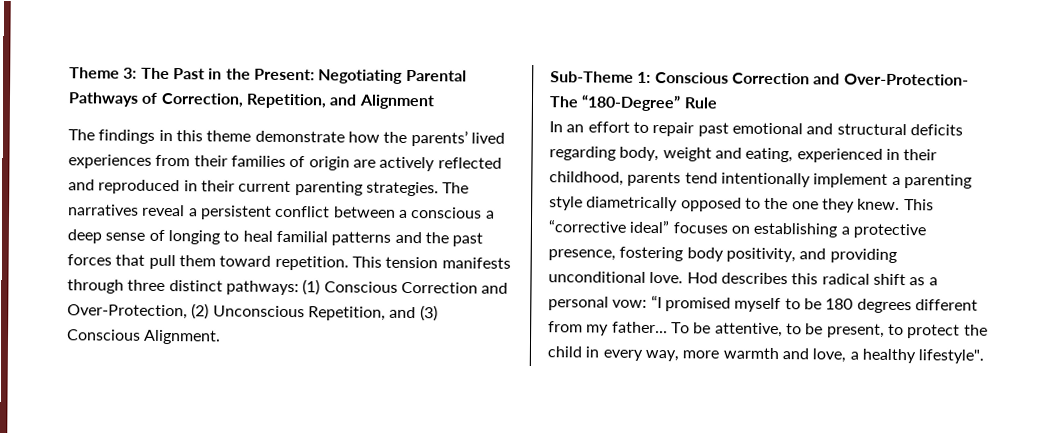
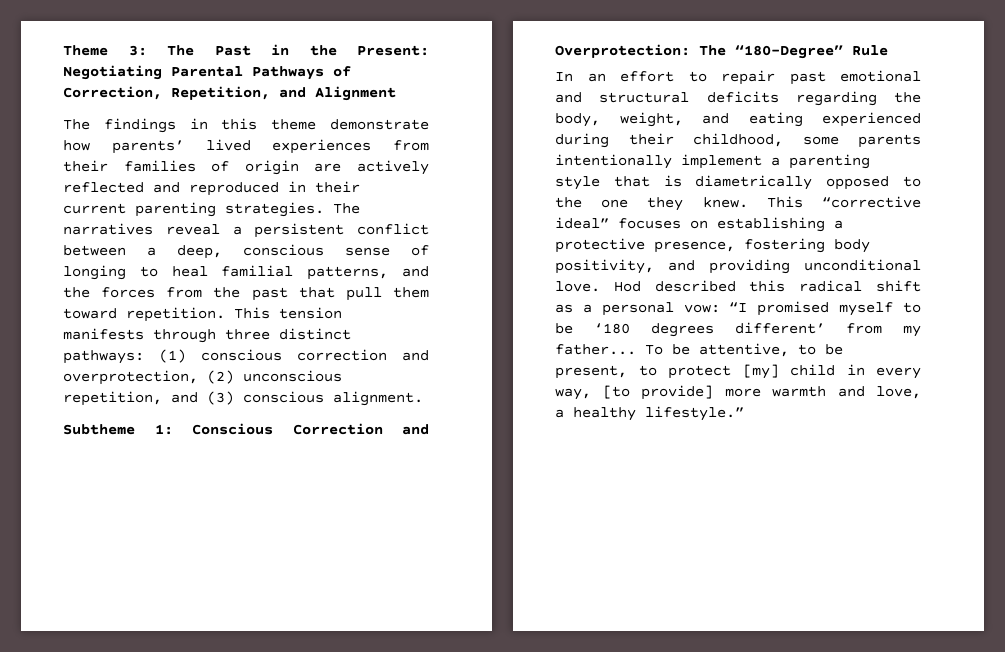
[383,131,408,143] the -> (90, 145) none
[411,207,495,219] [67,229,102,244] conscious a deep -> [177,244,324,259] deep, conscious
[331,231,392,246] patterns -> [307,266,389,280] patterns,
[452,232,484,247] [67,254,112,266] past forces -> [101,287,288,301] forces from the past
[323,281,509,294] [67,303,438,322] [67,329,222,345] [550,71,634,83] Conscious Correction and Over-Protection, (2) Unconscious Repetition, and (3) Conscious Alignment. // Sub-Theme -> [201,349,429,361] [63,370,342,385] [63,391,423,406] [63,424,135,435] conscious correction and overprotection, (2) unconscious repetition, and (3) conscious alignment. // Subtheme
[843,73,969,86] Over-Protection- -> [555,44,690,58] Overprotection:
[619,146,938,163] [549,171,718,187] body, weight and eating, experienced in their childhood, parents tend -> [894,92,921,103] [555,112,921,127] [555,133,921,148] the body, weight, and eating experienced during their childhood, some parents
(583, 203) none -> [613,175,682,187] that is
[720,272,788,285] describes -> [654,280,736,292] described
[825,298,978,314] 180 degrees different -> [594,322,825,337] ‘180 degrees different’
[963,324,988,336] the -> [742,364,779,379] [my]
(679, 355) none -> [602,385,713,400] [to provide]
[918,349,985,364] lifestyle". -> [645,406,744,421] lifestyle.”

